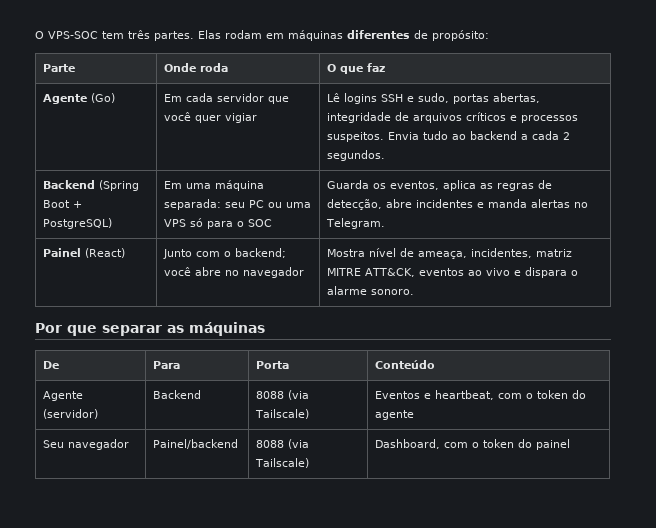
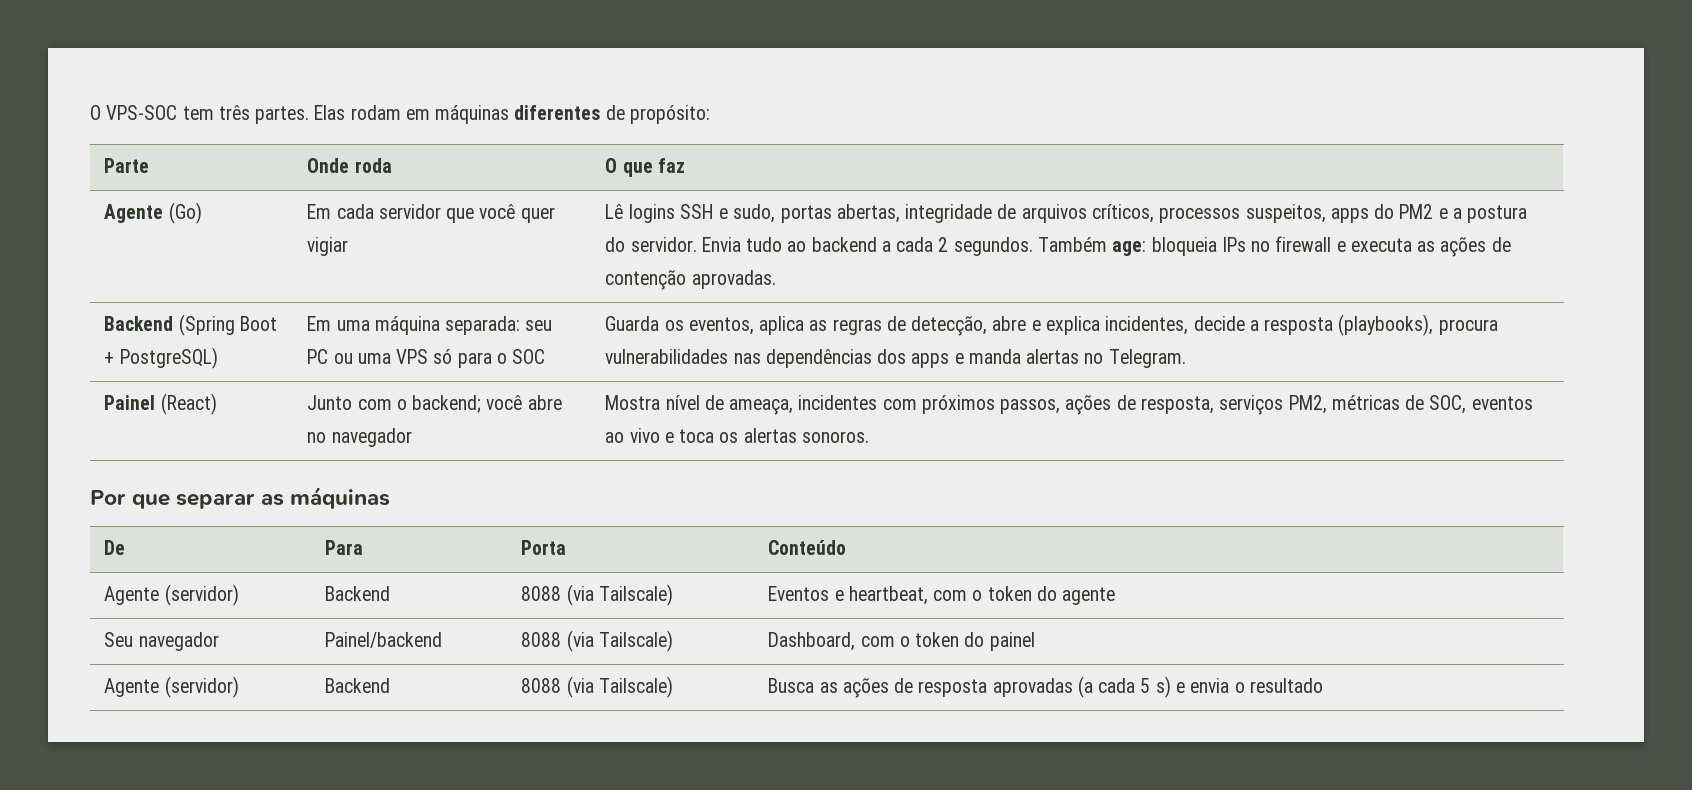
[466,112,579,123] [327,132,385,142] críticos e processos suspeitos. -> [1091,204,1528,223] [605,237,697,252] críticos, processos suspeitos, apps do PM2 e a postura do servidor.
(386, 155) none -> [1037,236,1511,257] [605,270,776,290] Também age: bloqueia IPs no firewall e executa as ações de contenção aprovadas.
[416,199,474,208] incidentes -> [1031,314,1498,336] [605,349,950,368] e explica incidentes, decide a resposta (playbooks), procura vulnerabilidades nas dependências dos apps
[471,248,573,258] [327,267,579,278] [327,286,415,295] incidentes, matriz MITRE ATT&CK, eventos ao vivo e dispara o alarme sonoro. -> [798,395,1533,415] [605,428,869,443] incidentes com próximos passos, ações de resposta, serviços PM2, métricas de SOC, eventos ao vivo e toca os alertas sonoros.
(571, 444) none -> [104,676,239,698] [325,678,391,693] [521,676,673,698] [768,676,1323,698] // Agente (servidor) | Backend | 8088 (via Tailscale) | Busca as ações de resposta aprovadas (a cada 5 s) e envia o resultado

